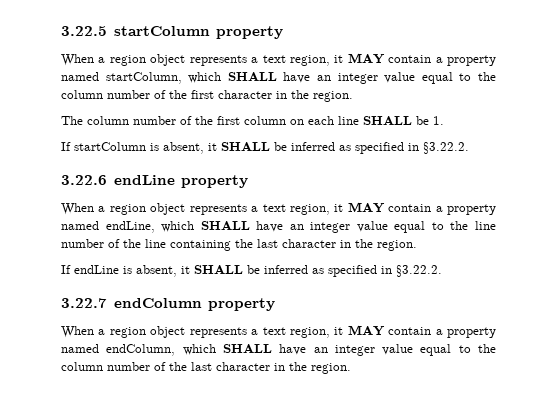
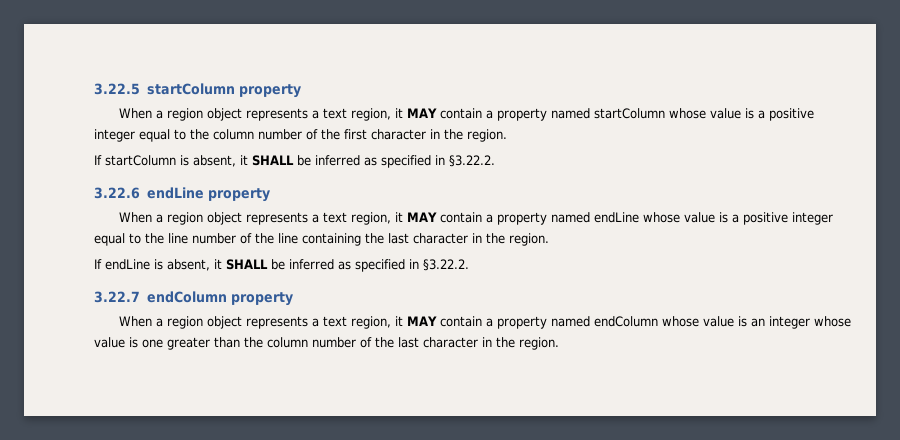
[105,72,416,84] startColumn, which SHALL have an integer value -> [593,108,814,121] [94,129,135,142] startColumn whose value is a positive integer
[61,116,444,125] // The column number of the first column on each line SHALL be 1. -> (507, 135) none
[105,221,388,233] endLine, which SHALL have an integer value -> [593,212,833,225] endLine whose value is a positive integer
[106,344,471,356] endColumn, which SHALL have an integer value equal to -> [593,316,851,329] [94,337,240,350] endColumn whose value is an integer whose value is one greater than

